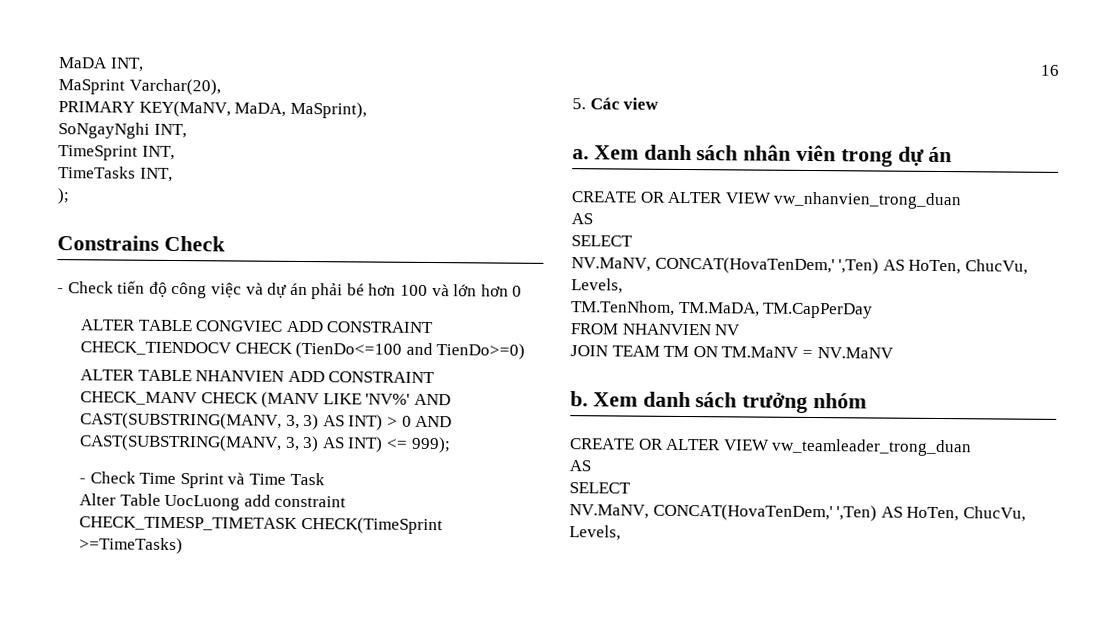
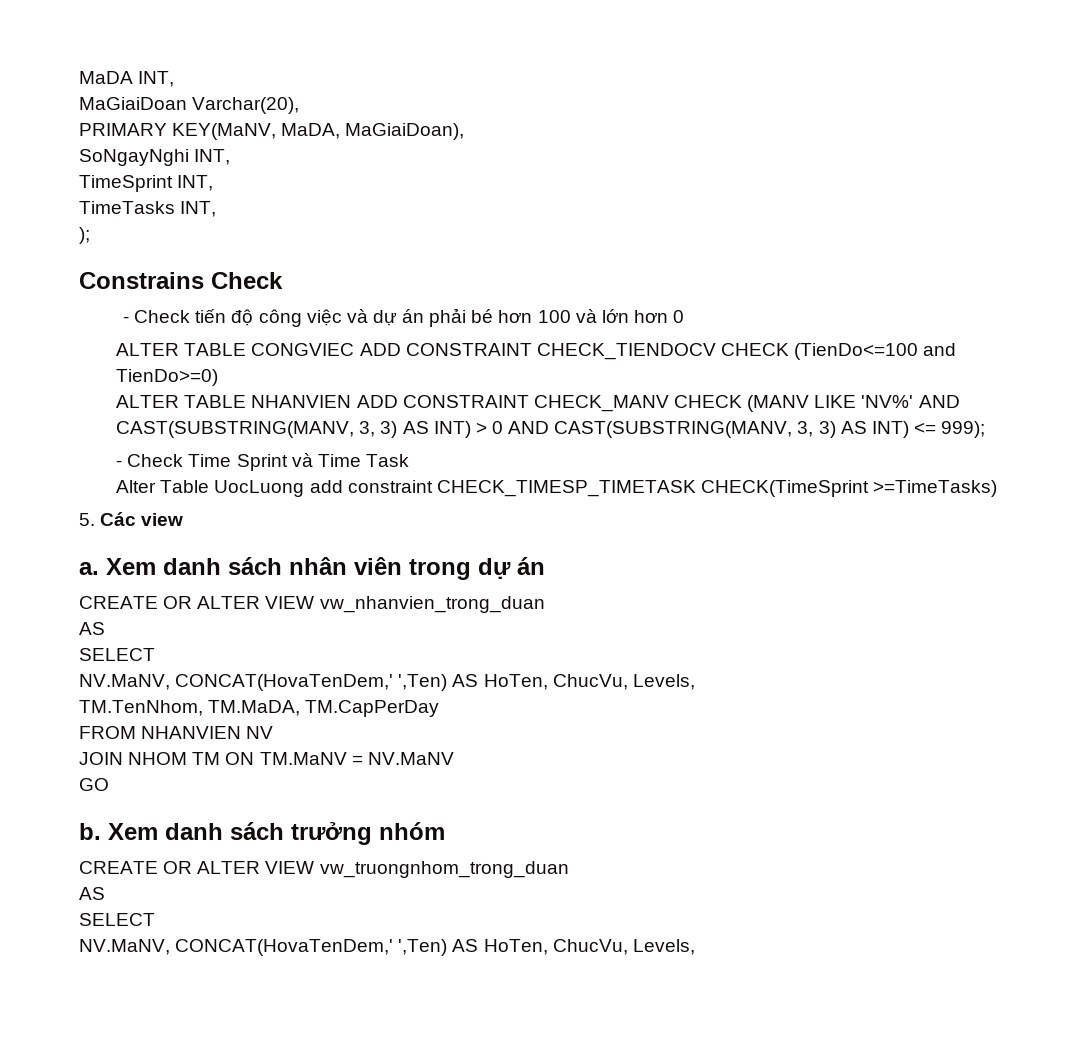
[58,79,125,95] MaSprint -> [79,97,187,110] MaGiaiDoan
[289,101,367,119] MaSprint), -> [345,123,465,140] MaGiaiDoan),
[1040,64,1060,76] // 16 -> (998, 488) none
[611,345,660,357] TEAM -> [128,752,188,765] NHOM
(894, 353) none -> [79,778,109,791] // GO
[771,438,973,457] vw_teamleader_trong_duan -> [319,861,569,878] vw_truongnhom_trong_duan

